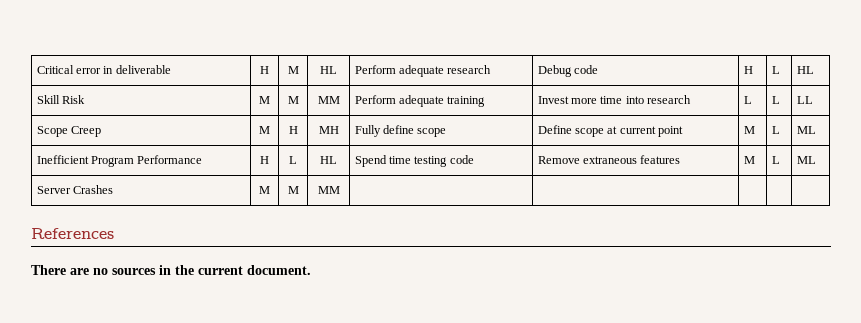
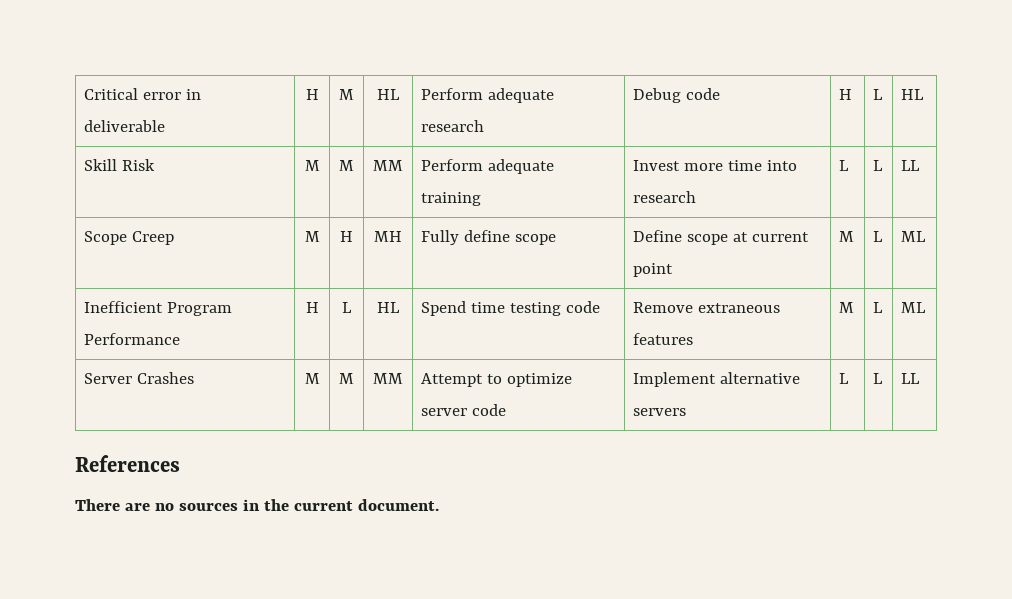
(340, 190) | | | | -> [421,373,573,387] [421,404,507,416] [633,372,801,387] [633,408,687,416] [839,373,850,384] [873,373,884,384] [901,373,921,384] Attempt to optimize server code | Implement alternative servers | L | L | LL

